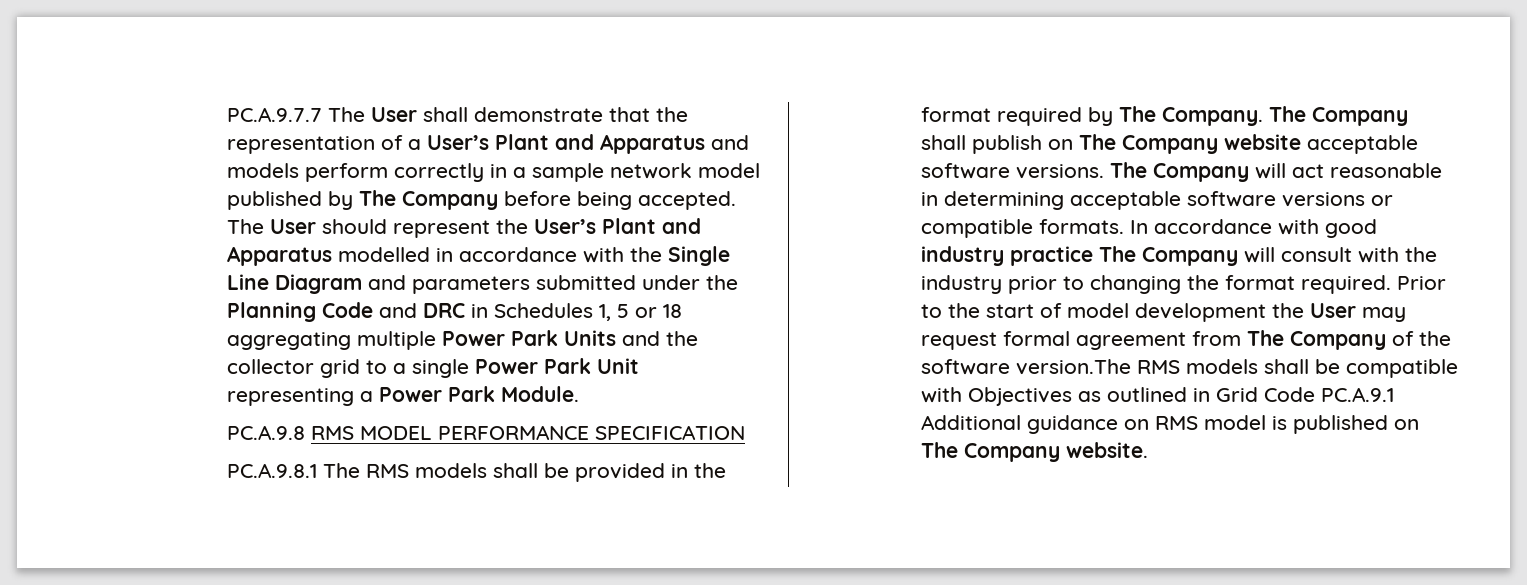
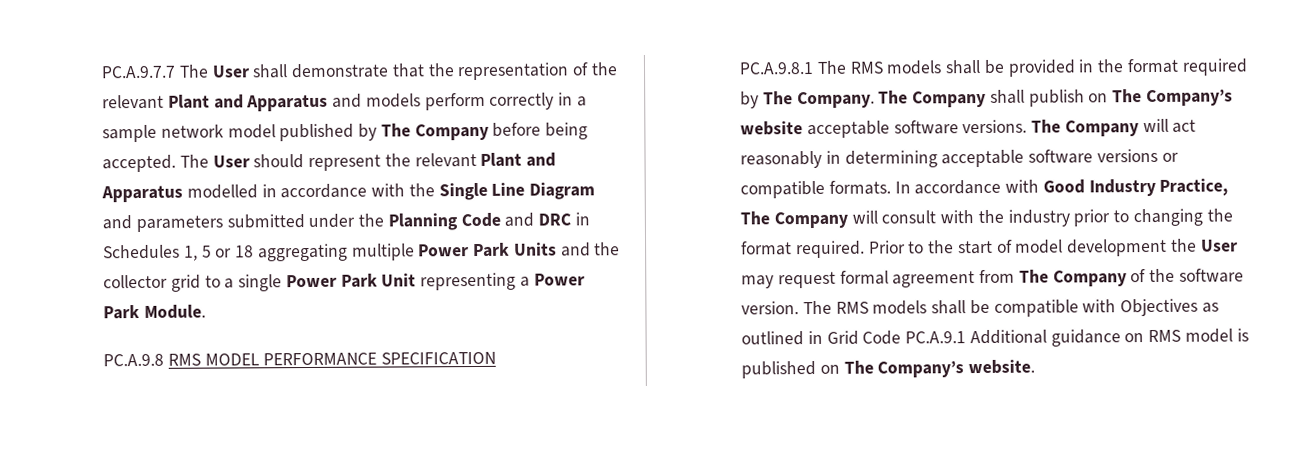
[407,135,489,150] a User’s -> [590,62,618,76] [102,94,165,110] the relevant
[533,219,596,234] User’s -> [414,152,477,168] relevant
[1121,135,1218,154] Company -> [1145,89,1233,107] Company’s
[1329,163,1442,178] reasonable -> [740,150,823,169] reasonably
[1324,219,1377,238] [920,246,1093,266] good industry practice -> [1042,178,1229,197] Good Industry Practice,
[1015,359,1131,375] version.The -> [741,300,832,315] version. The
[963,443,1060,462] Company -> [877,361,965,378] Company’s

